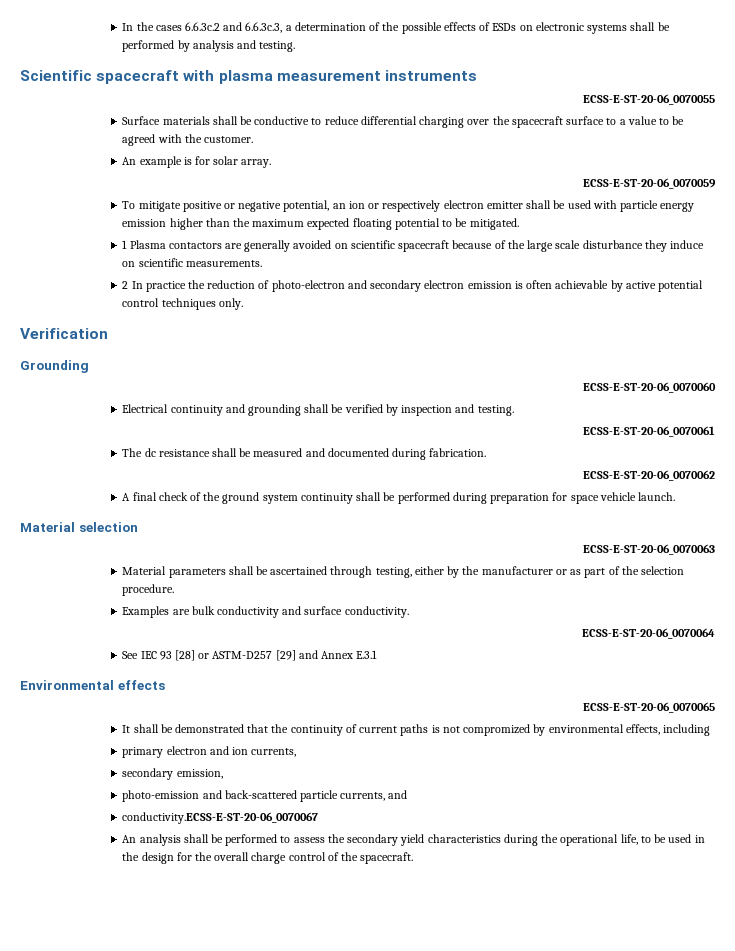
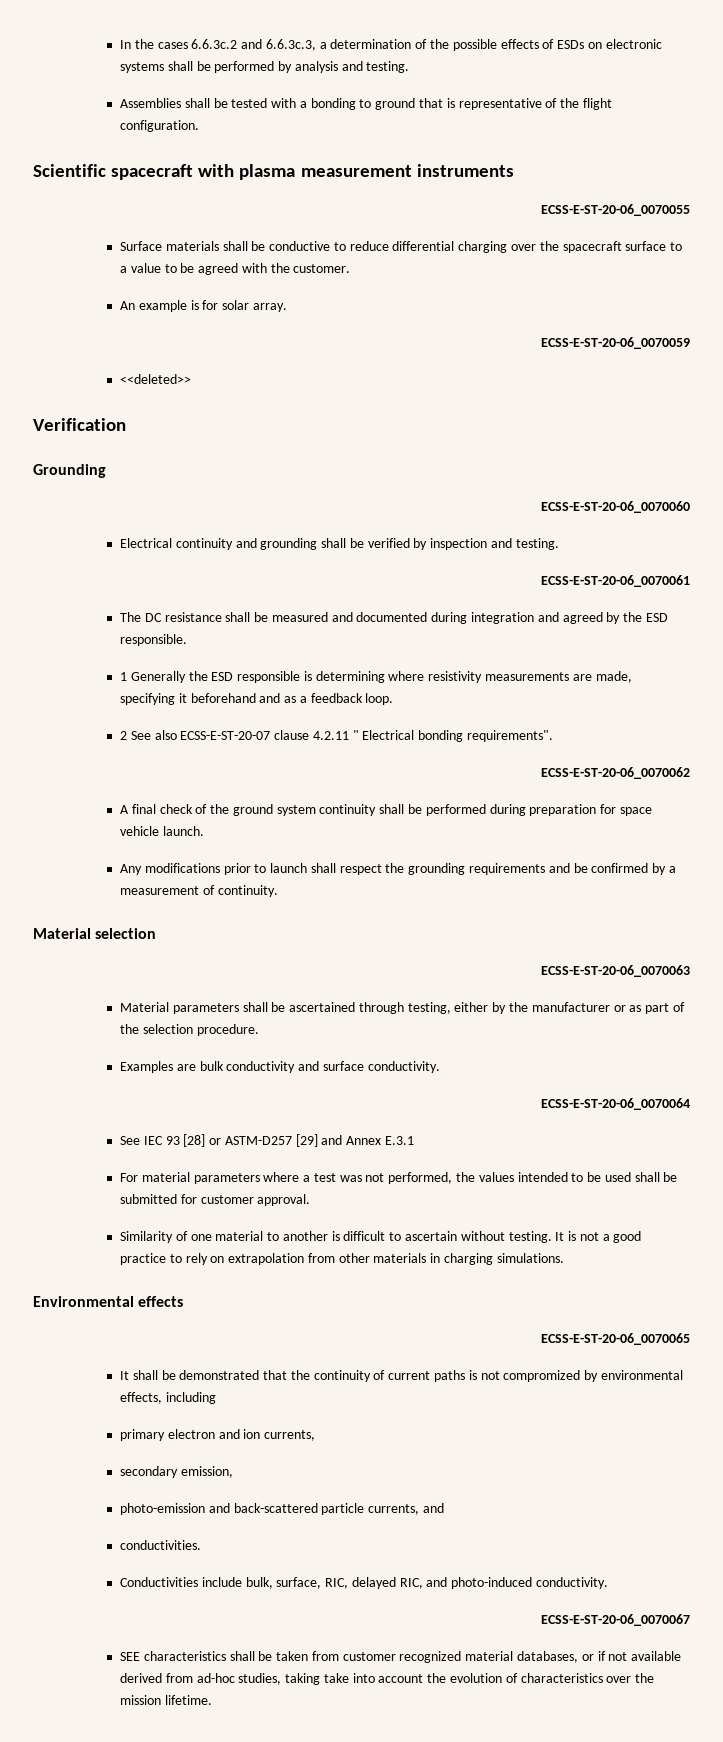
(296, 46) none -> [119,98,612,110] [119,120,199,132] // Assemblies shall be tested with a bonding to ground that is representative of the flight configuration.
[122,200,695,212] [122,218,519,230] [122,240,705,252] [122,258,262,267] [122,280,704,292] [122,298,243,310] To mitigate positive or negative potential, an ion or respectively electron emitter shall be used with particle energy emission higher than the maximum expected floating potential to be mitigated. // 1 Plasma contactors are generally avoided on scientific spacecraft because of the large scale disturbance they induce on scientific measurements. // 2 In practice the reduction of photo-electron and secondary electron emission is often achievable by active potential control techniques only. -> [119,374,191,384] <<deleted>>
[144,448,156,457] dc -> [144,613,162,622] DC
[429,448,487,457] fabrication. -> [470,612,668,624] [119,634,187,646] [119,671,632,683] [119,693,394,705] [119,730,553,742] integration and agreed by the ESD responsible. // 1 Generally the ESD responsible is determining where resistivity measurements are made, specifying it beforehand and as a feedback loop. // 2 See also ECSS-E-ST-20-07 clause 4.2.11 " Electrical bonding requirements".
(676, 496) none -> [119,863,676,875] [119,885,278,897] // Any modifications prior to launch shall respect the grounding requirements and be confirmed by a measurement of continuity.
(378, 654) none -> [119,1172,678,1184] [119,1194,311,1206] [119,1231,642,1243] [119,1253,564,1265] // For material parameters where a test was not performed, the values intended to be used shall be submitted for customer approval. // Similarity of one material to another is difficult to ascertain without testing. It is not a good practice to rely on extrapolation from other materials in charging simulations.
[122,812,319,824] [122,834,705,846] [122,852,414,864] conductivity.ECSS-E-ST-20-06_0070067 // An analysis shall be performed to assess the secondary yield characteristics during the operational life, to be used in the design for the overall charge control of the spacecraft. -> [119,1540,201,1550] [119,1577,608,1589] [541,1614,690,1626] [119,1651,682,1663] [119,1673,655,1685] [119,1695,212,1705] conductivities. // Conductivities include bulk, surface, RIC, delayed RIC, and photo-induced conductivity. // ECSS-E-ST-20-06_0070067 // SEE characteristics shall be taken from customer recognized material databases, or if not available derived from ad-hoc studies, taking take into account the evolution of characteristics over the mission lifetime.

